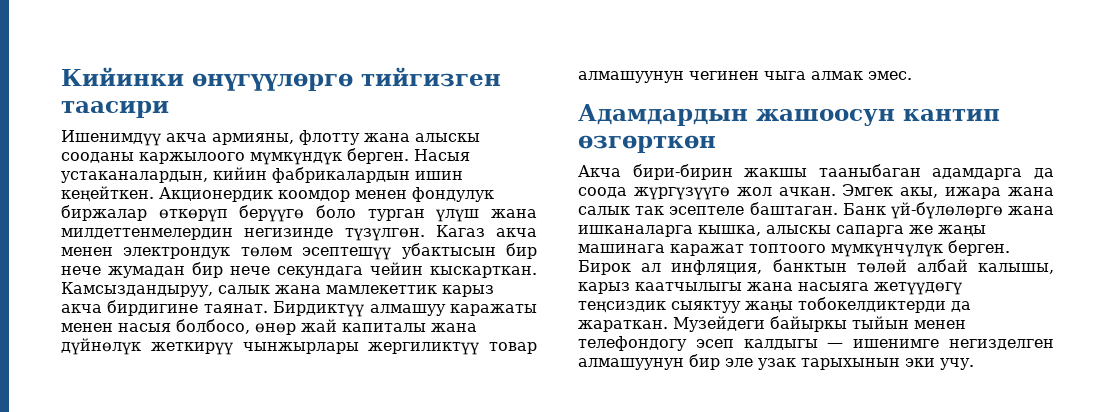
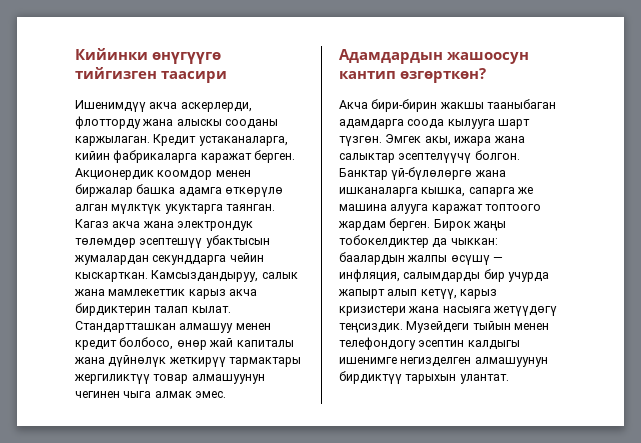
[192,73,353,91] өнүгүүлөргө -> [152,52,221,64] өнүгүүгө
[212,130,360,145] армияны, флотту -> [180,102,252,112] [75,116,141,129] аскерлерди, флотторду
[139,148,470,165] [61,167,463,183] [61,186,494,202] [61,205,537,222] [61,225,537,241] [61,243,537,260] [61,262,363,278] каржылоого мүмкүндүк берген. Насыя устаканалардын, кийин фабрикалардын ишин кеңейткен. Акционердик коомдор менен фондулук биржалар өткөрүп берүүгө боло турган үлүш жана милдеттенмелердин негизинде түзүлгөн. Кагаз акча менен электрондук төлөм эсептешүү убактысын бир нече жумадан бир нече секундага -> [75,134,288,146] [75,150,296,163] [75,168,251,180] [75,184,284,197] [75,204,276,214] [75,219,254,231] [75,235,270,248] [74,255,227,265] каржылаган. Кредит устаканаларга, кийин фабрикаларга каражат берген. Акционердик коомдор менен биржалар башка адамга өткөрүлө алган мүлктүк укуктарга таянган. Кагаз акча жана электрондук төлөмдөр эсептешүү убактысын жумалардан секунддарга
[107,300,537,317] [61,323,171,332] бирдигине таянат. Бирдиктүү алмашуу каражаты менен насыя -> [75,303,231,316] [75,321,271,333] [75,340,117,350] бирдиктерин талап кылат. Стандартташкан алмашуу менен кредит
[242,342,359,354] чынжырлары -> [229,357,302,367] тармактары
[578,135,716,153] өзгөрткөн -> [400,68,486,83] өзгөрткөн?
[1034,168,1054,179] [578,184,1054,200] [578,202,886,215] да соода жүргүзүүгө жол ачкан. Эмгек акы, ижара жана салык так эсептеле баштаган. Банк -> [407,119,531,129] [339,134,525,146] [339,150,520,163] [339,168,388,180] соода кылууга шарт түзгөн. Эмгек акы, ижара жана салыктар эсептелүүчү болгон. Банктар
[766,225,831,234] алыскы -> (466, 192) none
[938,225,986,237] [578,244,665,253] жаңы машинага -> [339,204,429,214] машина алууга
[831,244,943,257] мүмкүнчүлүк -> [338,221,386,231] жардам
[641,259,1054,275] [578,282,962,295] [578,297,971,313] [578,316,966,332] [578,336,1054,351] [578,354,974,370] ал инфляция, банктын төлөй албай калышы, карыз каатчылыгы жана насыяга жетүүдөгү теңсиздик сыяктуу жаңы тобокелдиктерди да жараткан. Музейдеги байыркы тыйын менен телефондогу эсеп калдыгы — ишенимге негизделген алмашуунун бир эле узак тарыхынын эки учу. -> [473,221,507,231] [339,235,498,248] [339,252,504,265] [339,269,550,282] [338,289,498,299] [339,306,558,316] [339,321,550,333] [339,337,520,350] [339,357,548,367] [339,371,509,384] жаңы тобокелдиктер да чыккан: баалардын жалпы өсүшү — инфляция, салымдарды бир учурда жапырт алып кетүү, карыз кризистери жана насыяга жетүүдөгү теңсиздик. Музейдеги тыйын менен телефондогу эсептин калдыгы ишенимге негизделген алмашуунун бирдиктүү тарыхын улантат.

